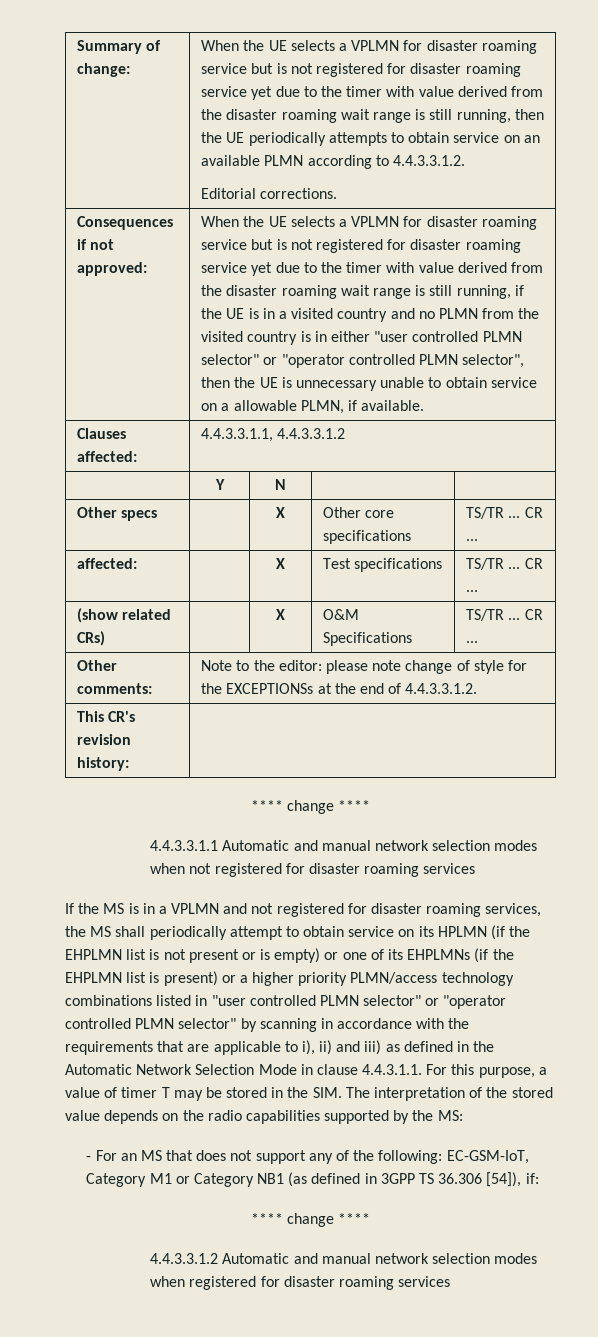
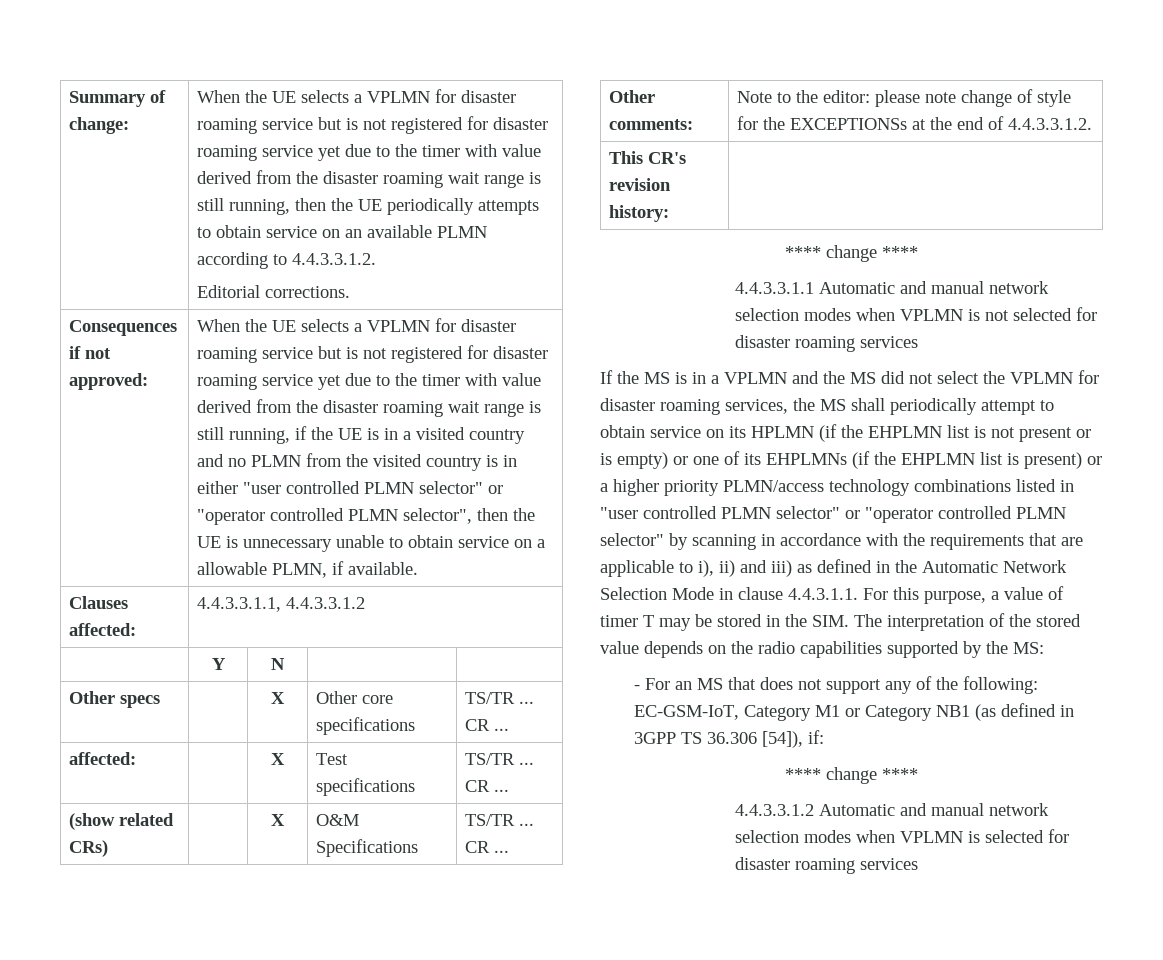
[189,863,282,877] not registered -> [900,308,1073,321] VPLMN is not selected
[251,903,344,917] not registered -> [823,371,1073,384] the MS did not select the VPLMN
[189,1276,257,1290] registered -> [900,830,1045,843] VPLMN is selected

